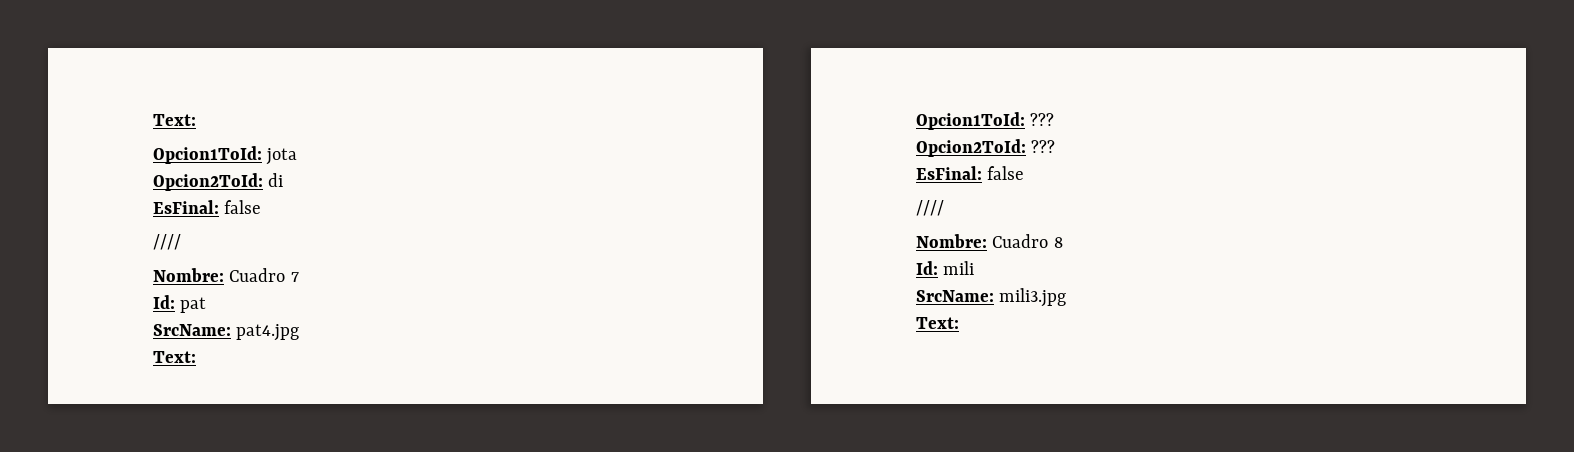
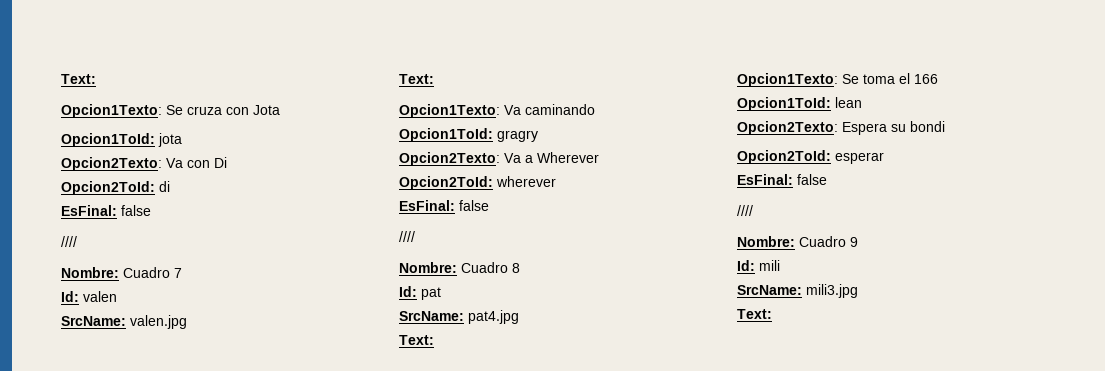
[153,114,196,126] [153,146,298,165] Text: // Opcion1ToId: jota -> [61,74,96,84] [61,104,280,118] [61,133,182,147] [61,157,227,171] Text: // Opcion1Texto: Se cruza con Jota // Opcion1ToId: jota // Opcion2Texto: Va con Di
[180,297,207,313] [153,324,300,341] [153,351,196,363] [916,112,1055,130] [916,139,1056,157] pat // SrcName: pat4.jpg // Text: // Opcion1ToId: ??? // Opcion2ToId: ??? -> [83,291,117,302] [61,315,187,329] [399,74,434,84] [399,104,595,118] [399,128,538,142] [399,152,599,166] [399,176,556,190] valen // SrcName: valen.jpg // Text: // Opcion1Texto: Va caminando // Opcion1ToId: gragry // Opcion2Texto: Va a Wherever // Opcion2ToId: wherever
(1063, 242) none -> [399,286,441,300] [399,310,519,324] [399,335,434,345] [737,73,938,87] [737,97,862,111] [737,121,945,135] [737,150,884,164] [737,174,827,185] [737,205,753,216] [737,236,858,247] // Id: pat // SrcName: pat4.jpg // Text: // Opcion1Texto: Se toma el 166 // Opcion1ToId: lean // Opcion2Texto: Espera su bondi // Opcion2ToId: esperar // EsFinal: false // //// // Nombre: Cuadro 9

